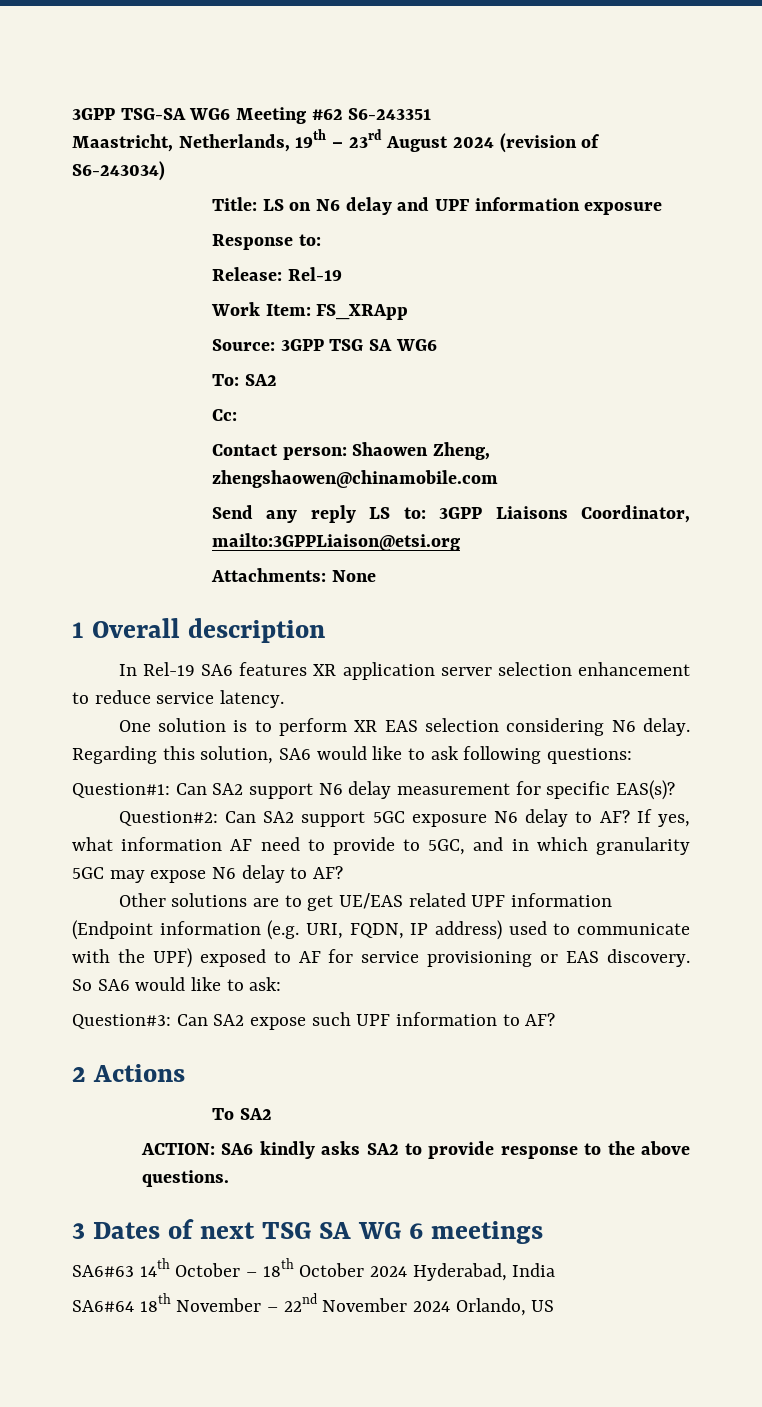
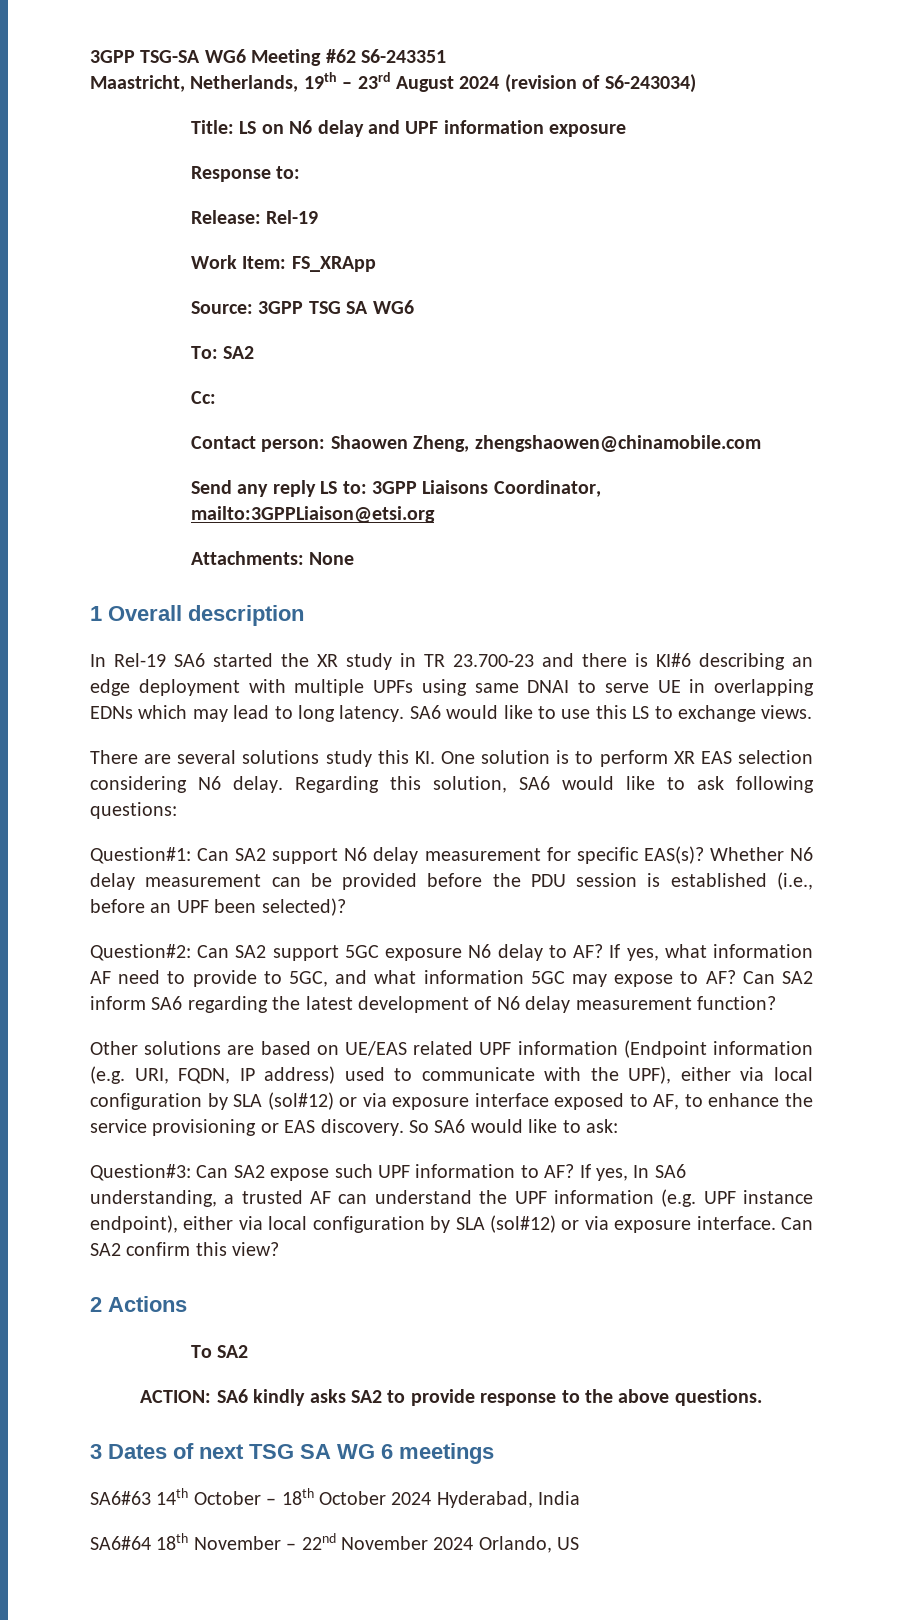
[239,662,690,680] [72,690,285,708] features XR application server selection enhancement to reduce service latency. // -> [213,653,813,670] [90,679,814,696] [90,705,813,722] [90,750,435,767] started the XR study in TR 23.700-23 and there is KI#6 describing an edge deployment with multiple UPFs using same DNAI to serve UE in overlapping EDNs which may lead to long latency. SA6 would like to use this LS to exchange views. // There are several solutions study this KI.
(676, 790) none -> [709,847,814,861] [90,872,813,890] [90,898,346,916] Whether N6 delay measurement can be provided before the PDU session is established (i.e., before an UPF been selected)?
[511,837,690,855] [72,865,344,883] in which granularity 5GC may expose N6 delay to AF? -> [374,970,814,987] [90,996,776,1013] what information 5GC may expose to AF? Can SA2 inform SA6 regarding the latest development of N6 delay measurement function?
[284,895,334,911] to get -> [260,1041,339,1055] based on
[152,948,354,968] UPF) exposed to AF for -> [628,1066,814,1084] [90,1092,814,1110] UPF), either via local configuration by SLA (sol#12) or via exposure interface exposed to AF, to enhance the
(556, 1019) none -> [579,1164,686,1181] [90,1189,814,1207] [90,1215,813,1233] [90,1242,280,1256] If yes, In SA6 understanding, a trusted AF can understand the UPF information (e.g. UPF instance endpoint), either via local configuration by SLA (sol#12) or via exposure interface. Can SA2 confirm this view?

